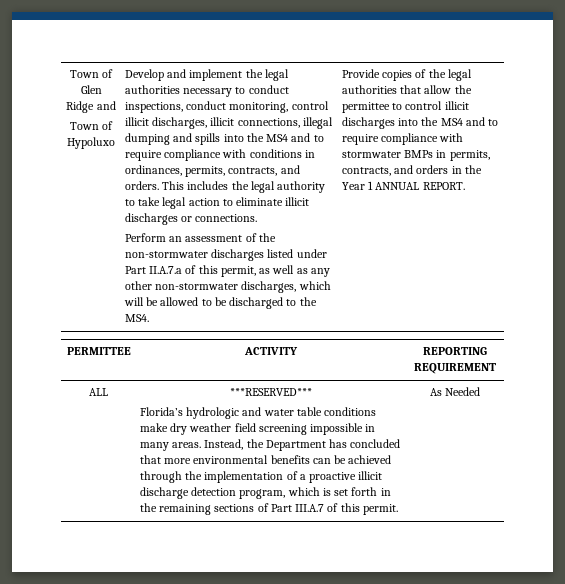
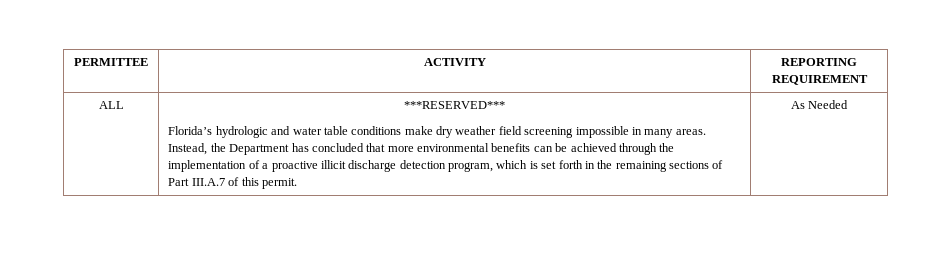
[69,69,114,78] [80,85,102,94] [66,101,116,113] [69,121,114,130] [67,137,115,149] [124,69,289,81] [124,85,289,97] [124,101,329,113] [124,117,333,129] [124,133,324,145] [124,149,315,161] [124,165,300,177] [124,181,326,193] [124,197,310,209] [124,213,258,225] [124,233,276,242] [124,249,327,261] [124,265,330,277] [124,281,331,293] [123,297,317,309] [124,314,149,322] [341,69,472,81] [341,85,472,94] [341,101,469,113] [341,117,499,129] [341,133,464,145] [341,150,490,161] [341,165,482,176] [341,181,465,190] Town of Glen Ridge and // Town of Hypoluxo | Develop and implement the legal authorities necessary to conduct inspections, conduct monitoring, control illicit discharges, illicit connections, illegal dumping and spills into the MS4 and to require compliance with conditions in ordinances, permits, contracts, and orders. This includes the legal authority to take legal action to eliminate illicit discharges or connections. // Perform an assessment of the non-stormwater discharges listed under Part II.A.7.a of this permit, as well as any other non-stormwater discharges, which will be allowed to be discharged to the MS4. | Provide copies of the legal authorities that allow the permittee to control illicit discharges into the MS4 and to require compliance with stormwater BMPs in permits, contracts, and orders in the Year 1 ANNUAL REPORT. // -> (74, 62) none

